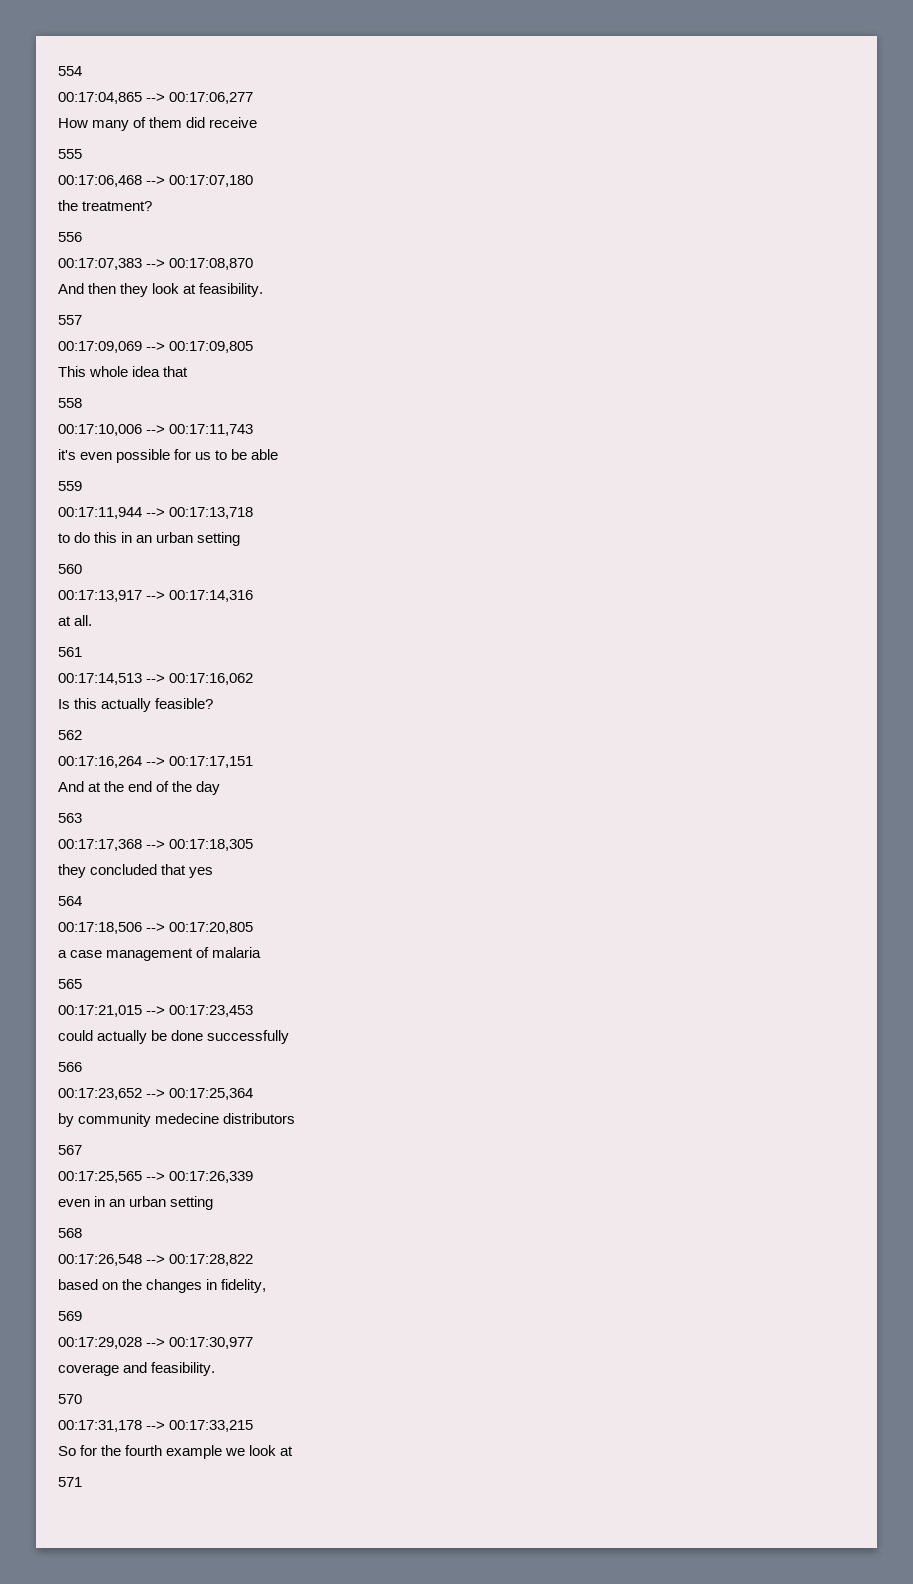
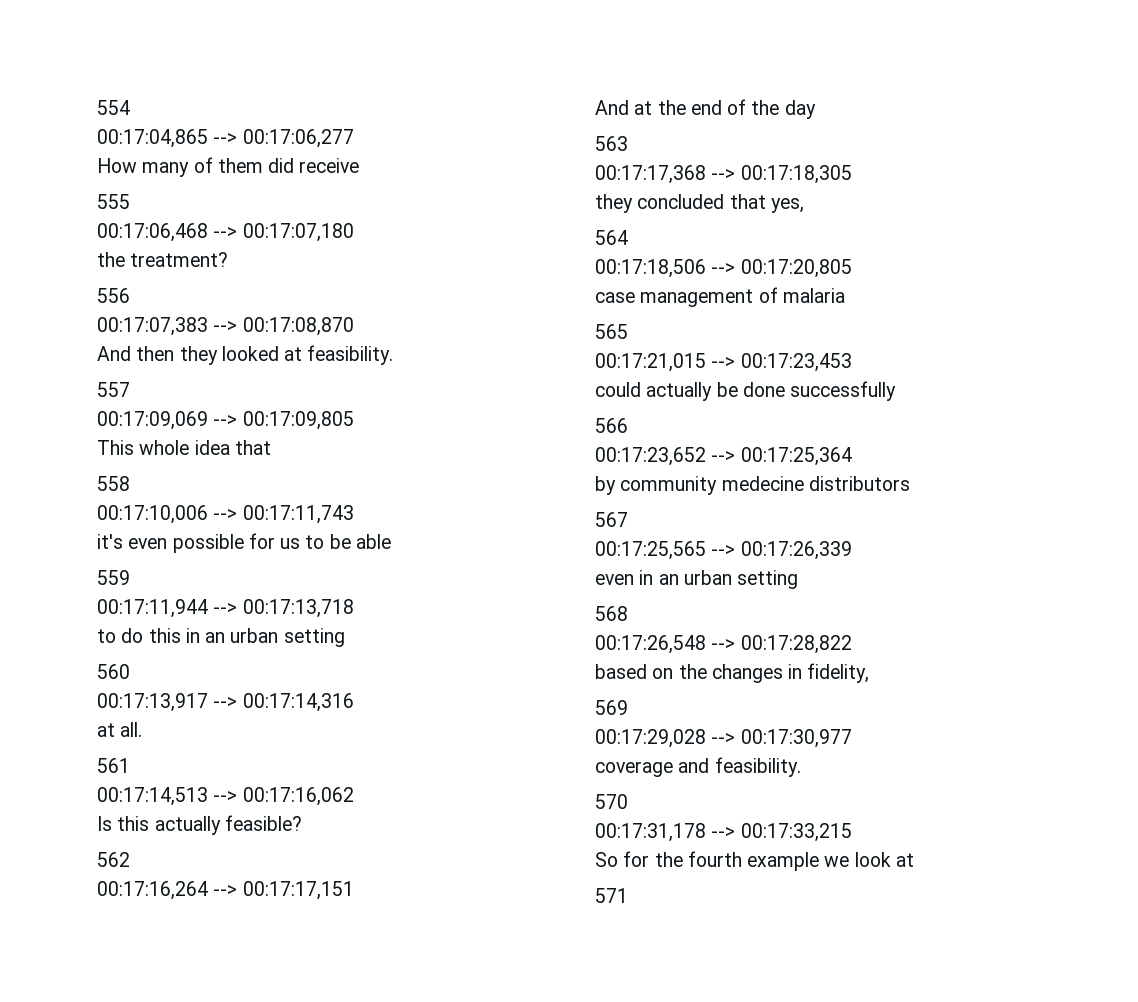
[152,283,180,294] look -> [221,346,279,361] looked
[189,867,214,878] yes -> [770,198,804,213] yes,
[58,950,67,958] a -> (852, 268) none

